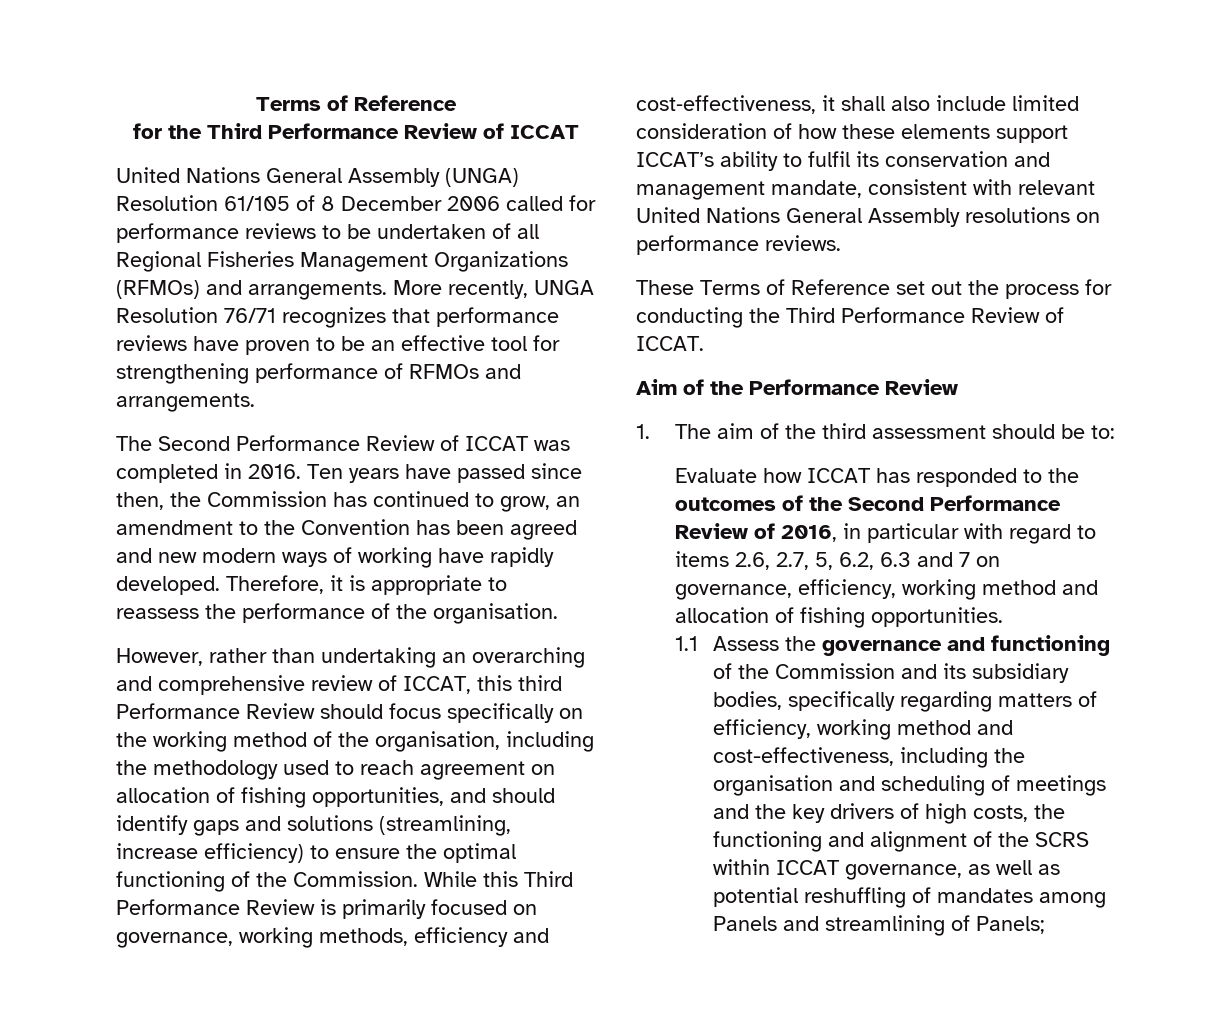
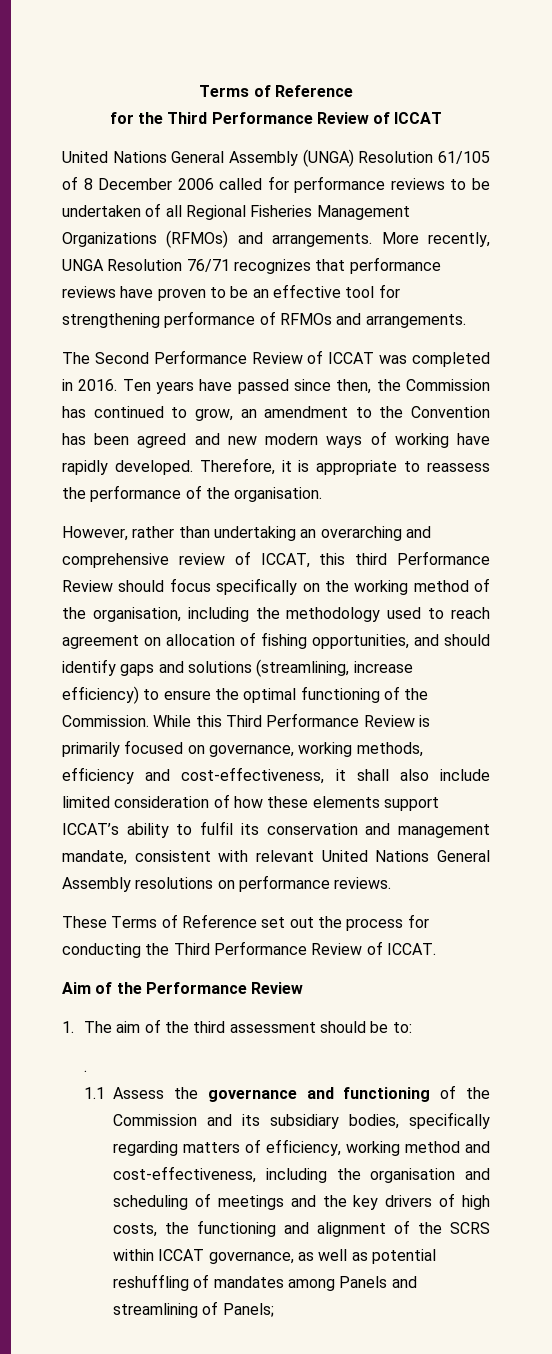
[674,468,1079,487] [674,495,1061,511] [674,523,1096,544] [674,551,1000,570] [674,579,1098,600] [674,607,1003,628] Evaluate how ICCAT has responded to the outcomes of the Second Performance Review of 2016, in particular with regard to items 2.6, 2.7, 5, 6.2, 6.3 and 7 on governance, efficiency, working method and allocation of fishing opportunities. -> [84,1070,88,1072] .

